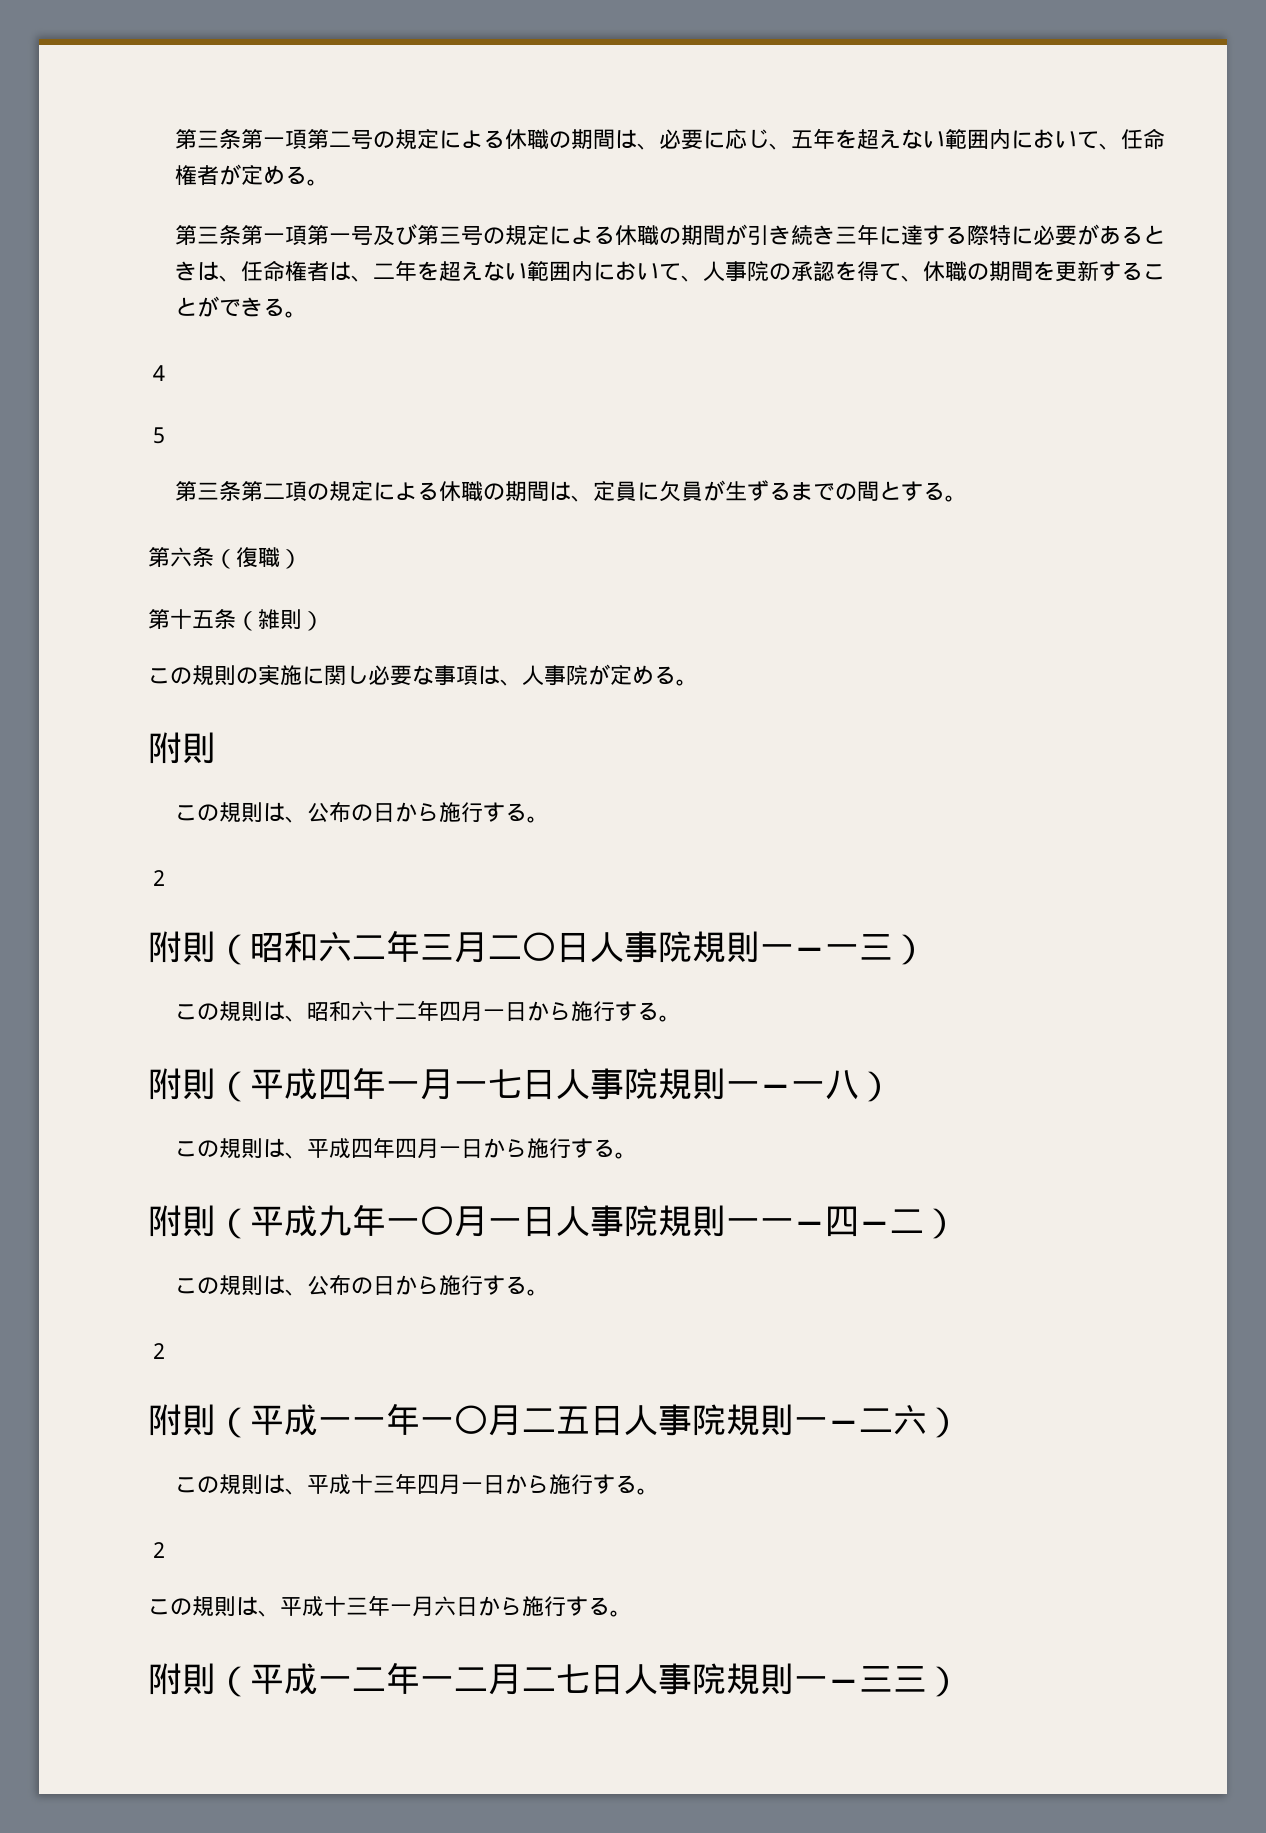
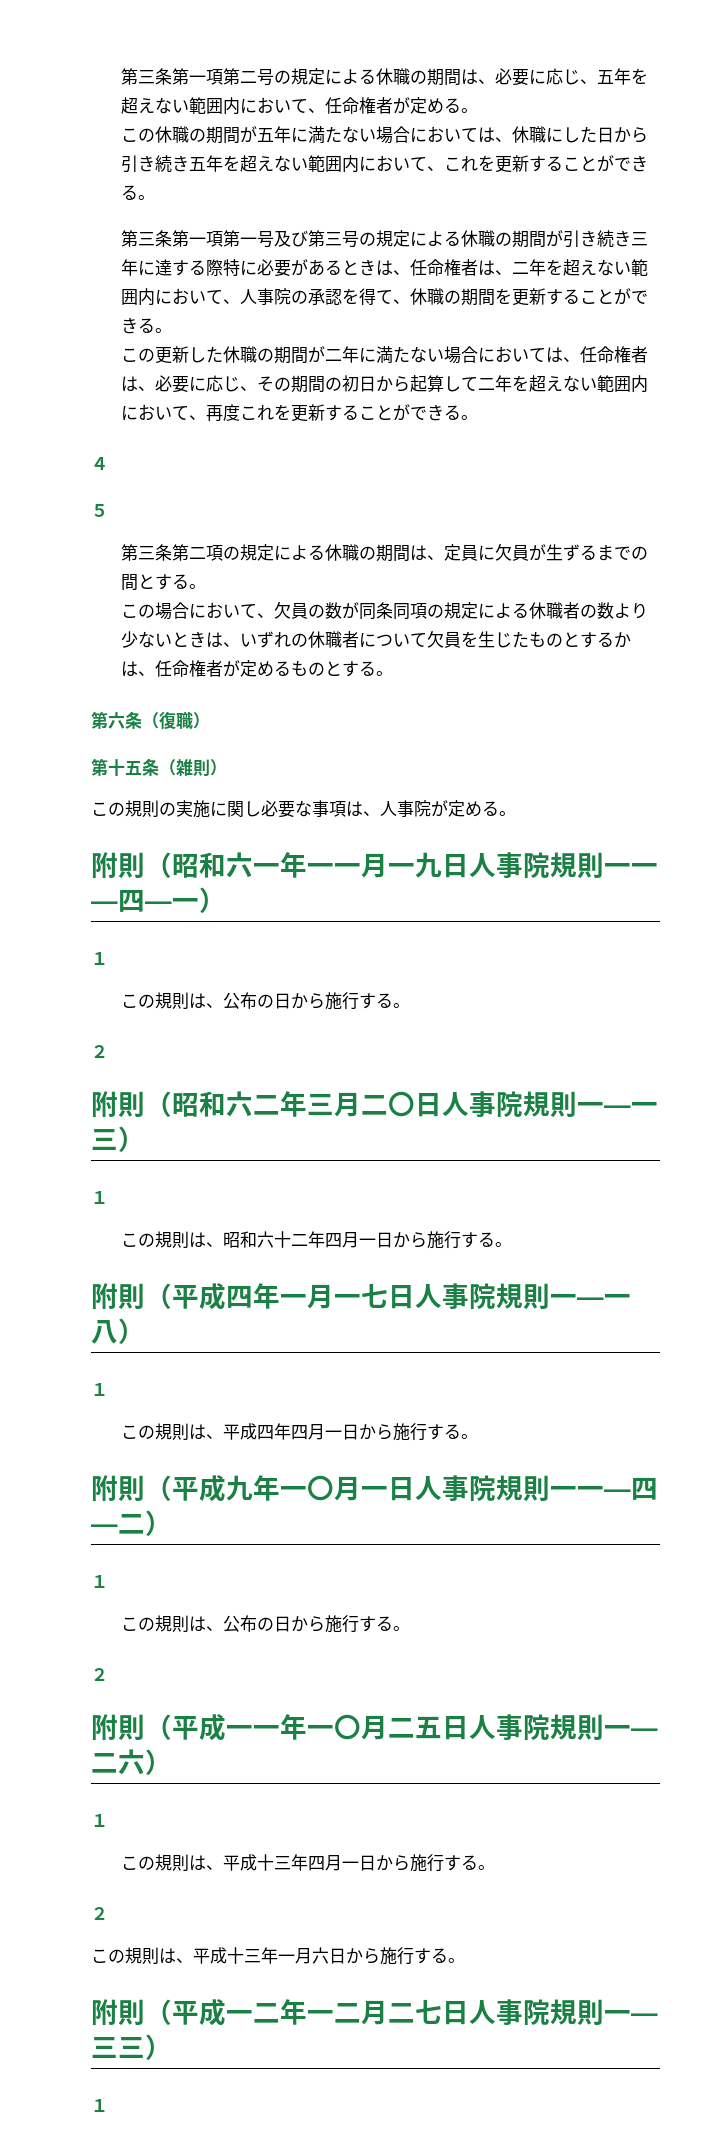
(329, 182) none -> [121,126,649,144] [121,155,649,173] [121,185,156,200] // この休職の期間が五年に満たない場合においては、休職にした日から引き続き五年を超えない範囲内において、これを更新することができる。
(307, 314) none -> [121,346,649,364] [121,375,649,393] [121,404,479,422] // この更新した休職の期間が二年に満たない場合においては、任命権者は、必要に応じ、その期間の初日から起算して二年を超えない範囲内において、再度これを更新することができる。
(967, 498) none -> [121,602,649,620] [121,631,632,648] [121,660,394,677] // この場合において、欠員の数が同条同項の規定による休職者の数より少ないときは、いずれの休職者について欠員を生じたものとするかは、任命権者が定めるものとする。
(216, 748) none -> [145,852,658,879] [91,887,226,913] [91,952,108,965] （昭和六一年一一月一九日人事院規則一一―四―一） // １
(927, 949) none -> [91,1191,108,1204] // １
(893, 1086) none -> [91,1383,108,1396] // １
(958, 1223) none -> [91,1575,108,1588] // １
(961, 1422) none -> [91,1814,108,1827] // １
(961, 1681) none -> [91,2099,108,2112] // １

